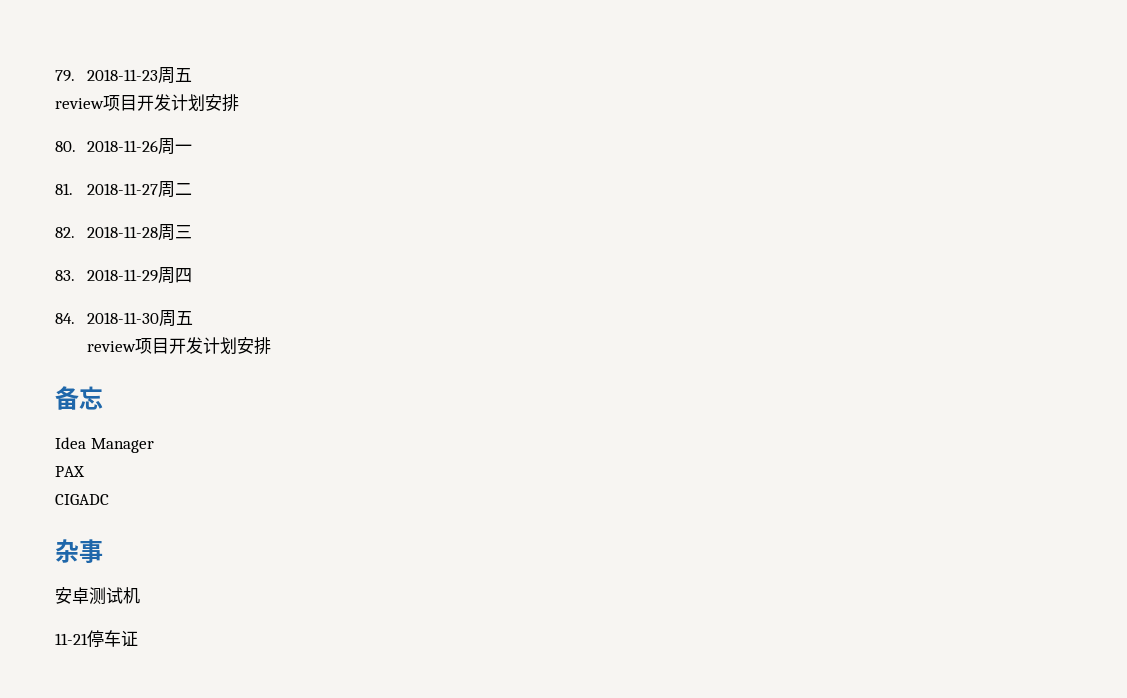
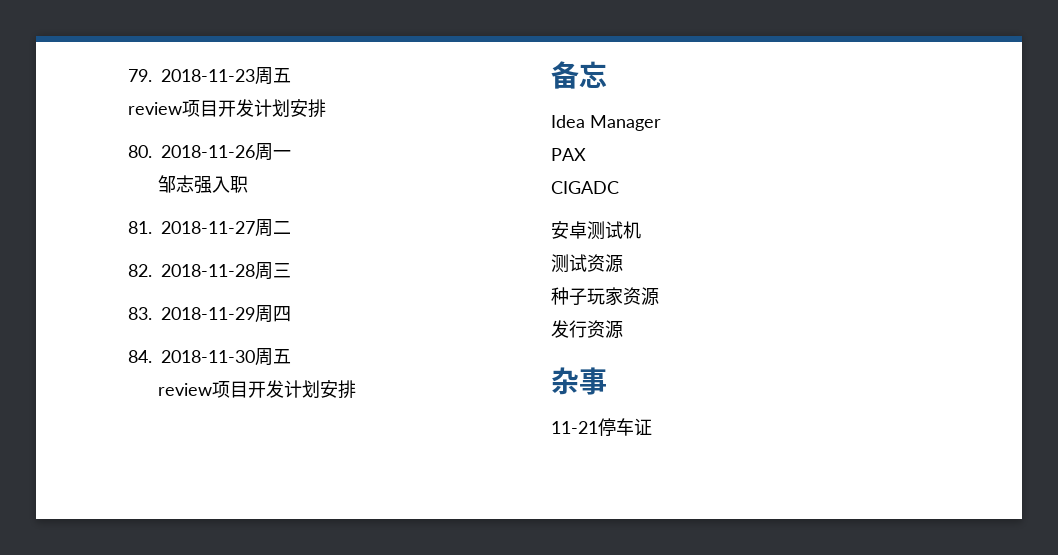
(193, 148) none -> [157,175,248,194] // 邹志强入职
[55,539,103,563] // 杂事 -> (619, 187) none
(140, 595) none -> [551,254,623,273] [551,287,659,306] [551,320,623,339] [551,367,607,395] // 测试资源 // 种子玩家资源 // 发行资源 // 杂事

